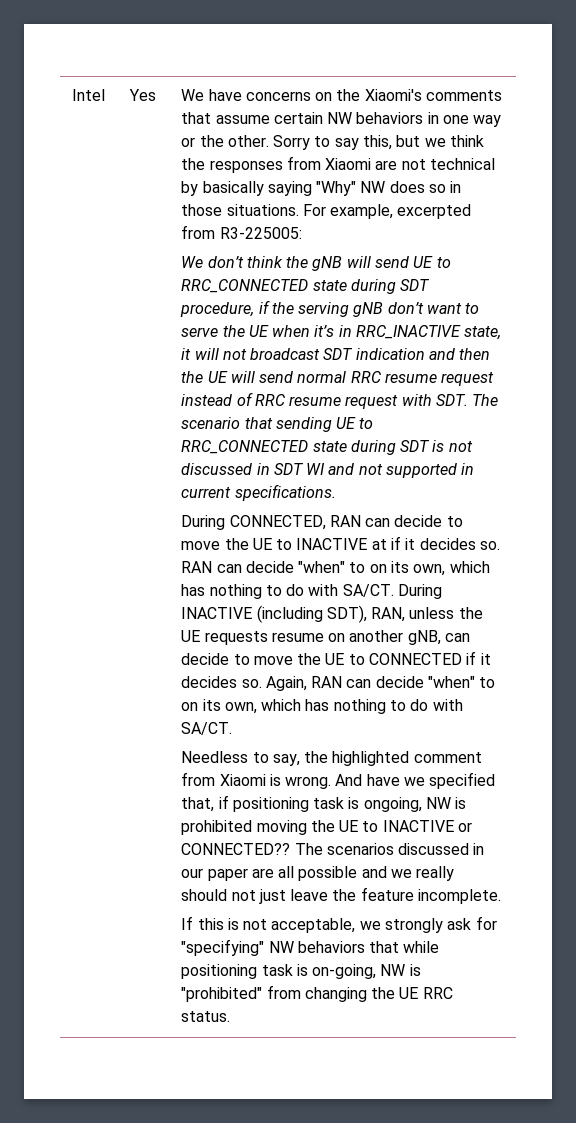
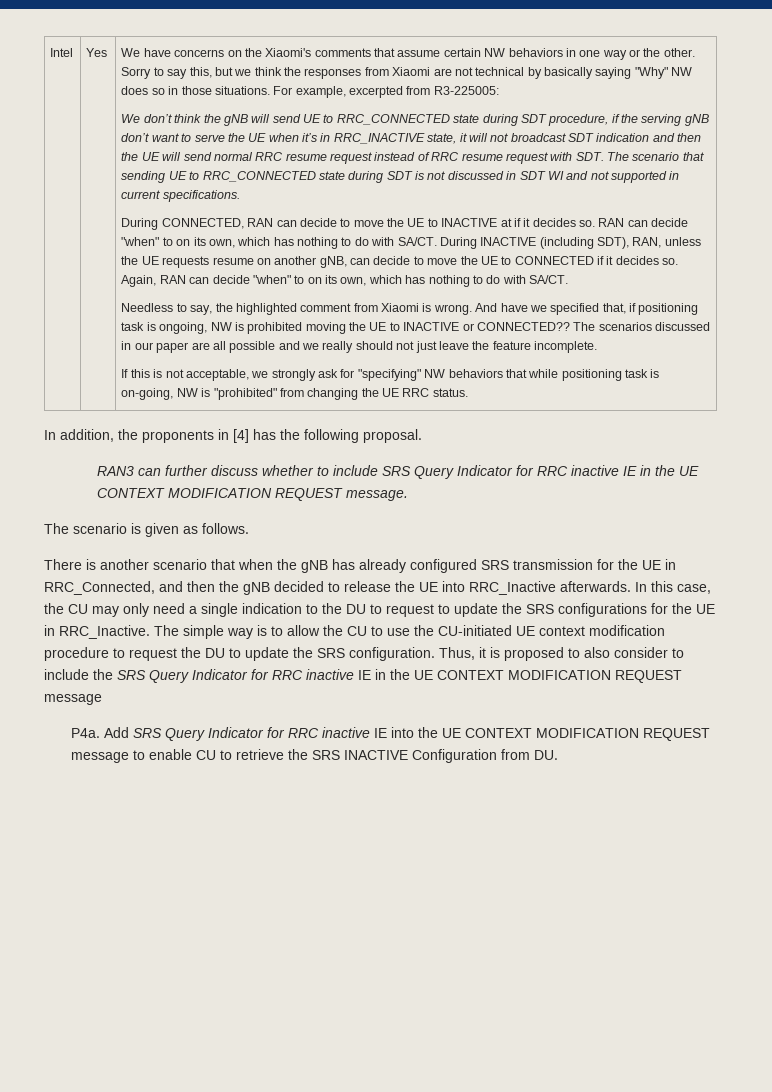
(231, 1016) none -> [44,429,422,443] [97,465,700,479] [97,488,409,501] [44,523,249,537] [44,559,676,573] [44,581,711,595] [44,603,715,617] [44,625,665,639] [44,647,684,661] [44,669,682,683] [44,694,102,705] [70,727,710,741] [70,749,558,763] // In addition, the proponents in [4] has the following proposal. // RAN3 can further discuss whether to include SRS Query Indicator for RRC inactive IE in the UE CONTEXT MODIFICATION REQUEST message. // The scenario is given as follows. // There is another scenario that when the gNB has already configured SRS transmission for the UE in RRC_Connected, and then the gNB decided to release the UE into RRC_Inactive afterwards. In this case, the CU may only need a single indication to the DU to request to update the SRS configurations for the UE in RRC_Inactive. The simple way is to allow the CU to use the CU-initiated UE context modification procedure to request the DU to update the SRS configuration. Thus, it is proposed to also consider to include the SRS Query Indicator for RRC inactive IE in the UE CONTEXT MODIFICATION REQUEST message // P4a. Add SRS Query Indicator for RRC inactive IE into the UE CONTEXT MODIFICATION REQUEST message to enable CU to retrieve the SRS INACTIVE Configuration from DU.

